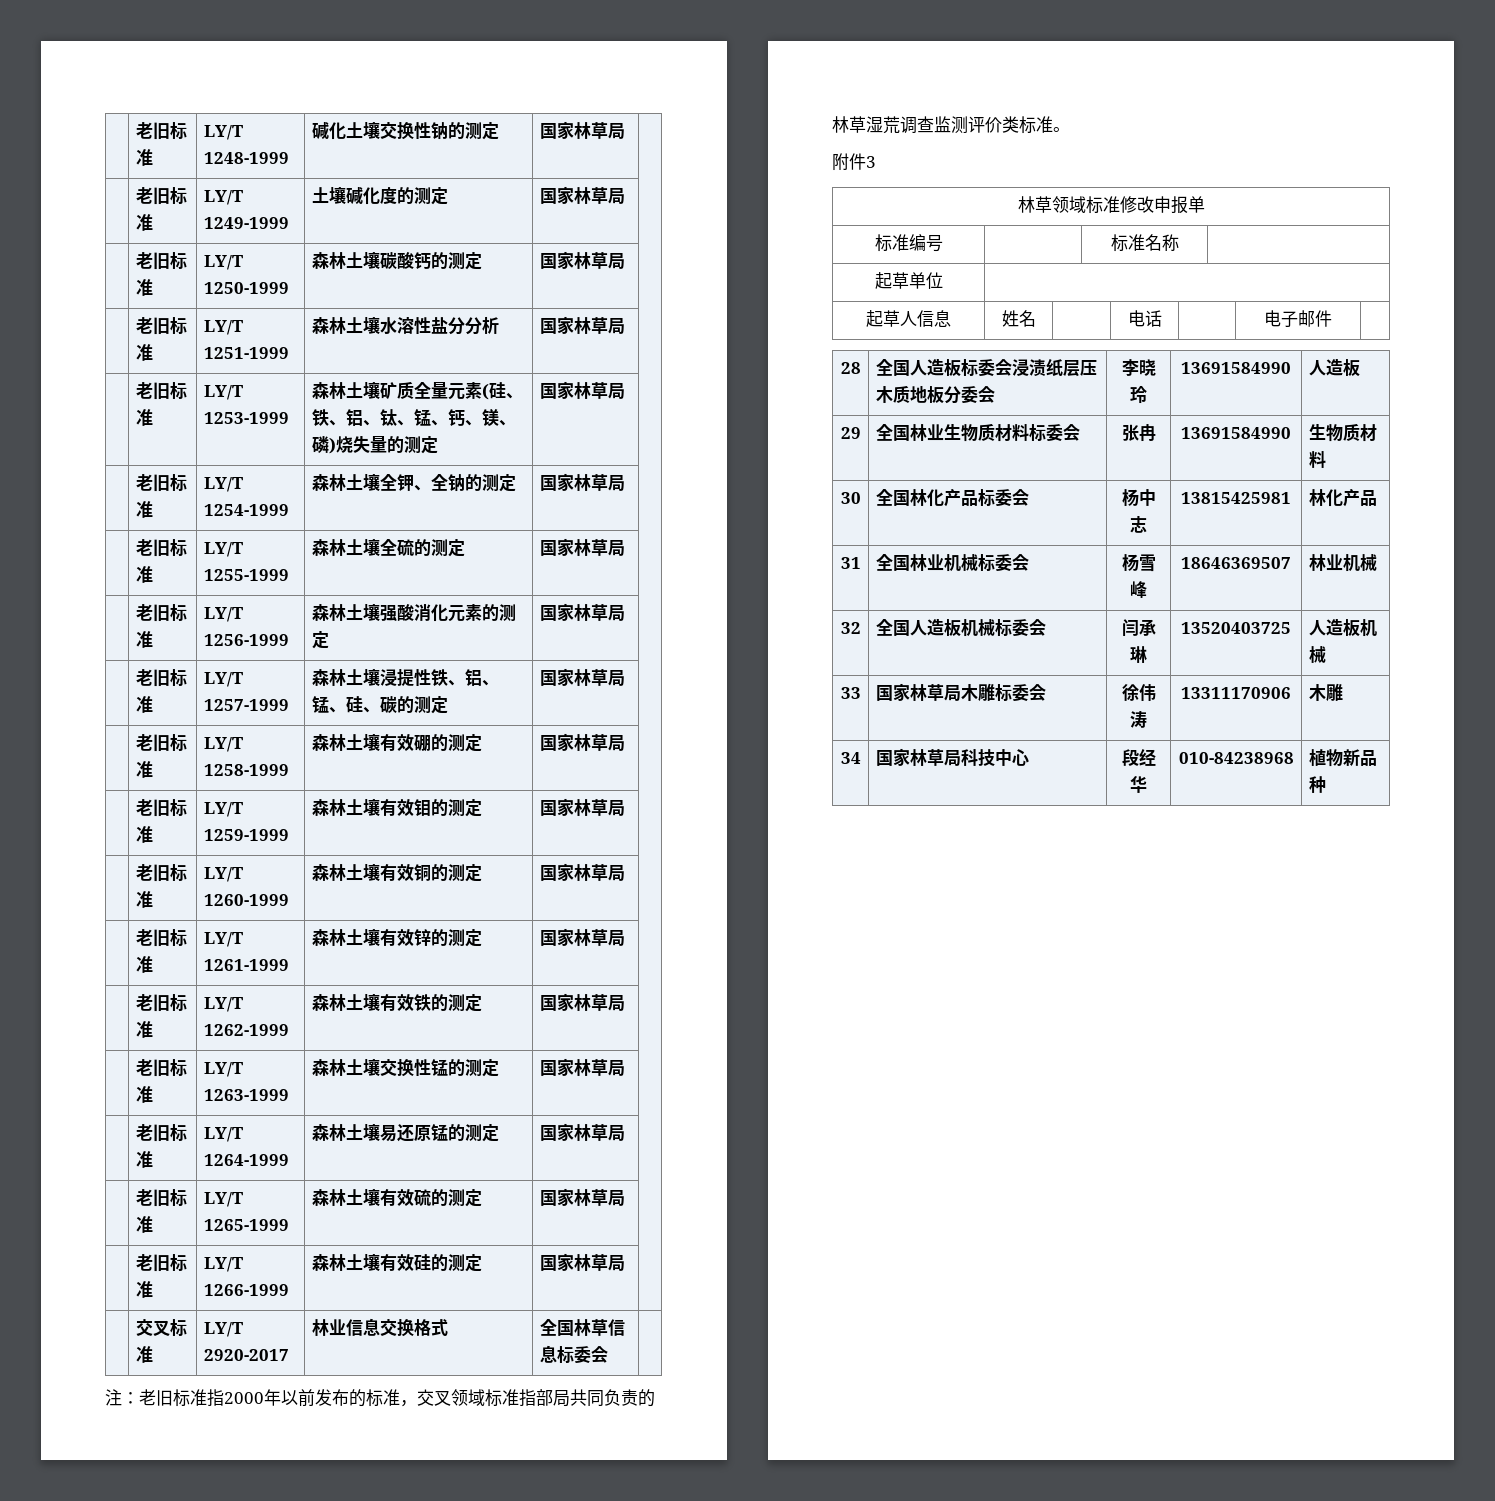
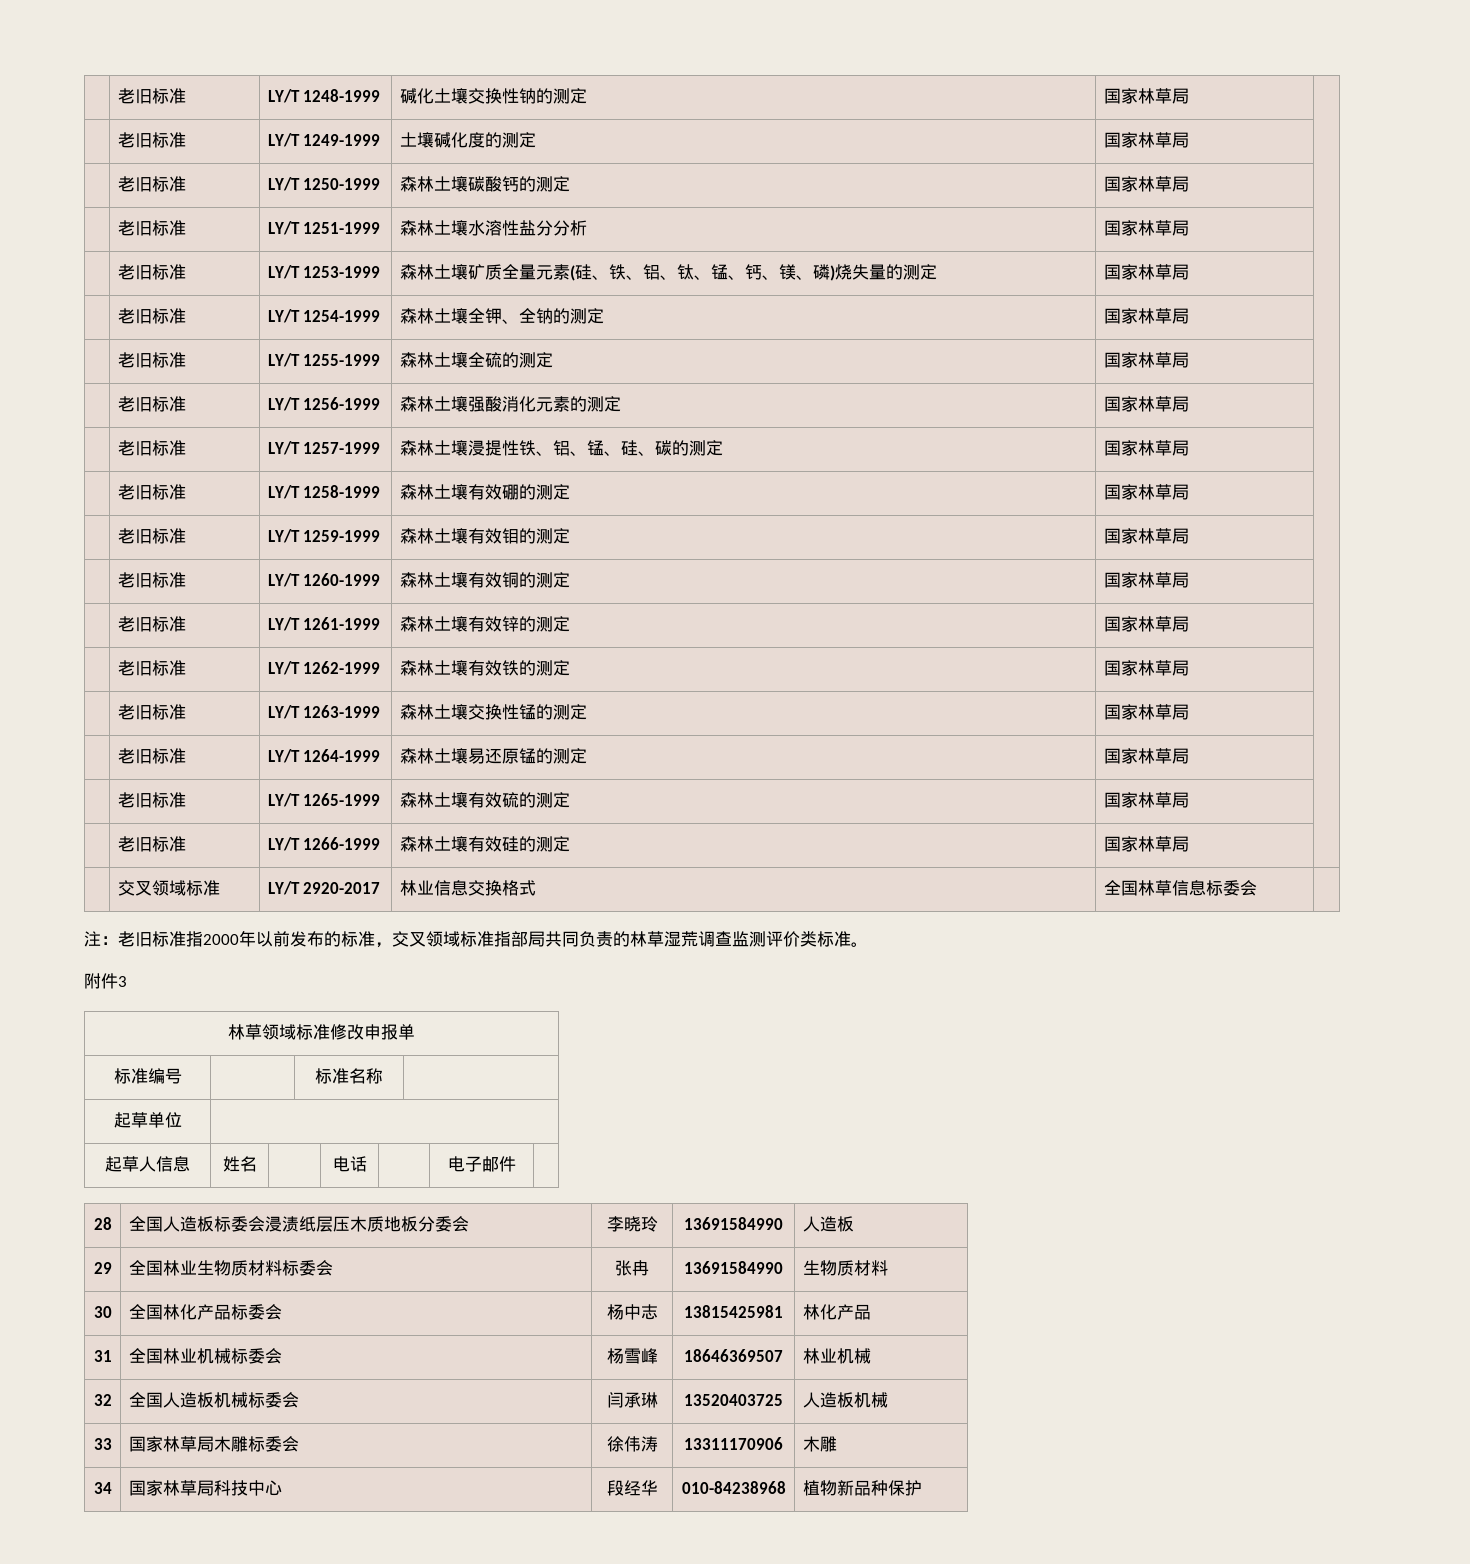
(170, 1328) none -> [151,880,186,896] 领域
(1326, 784) none -> [887,1480,922,1496] 保护

